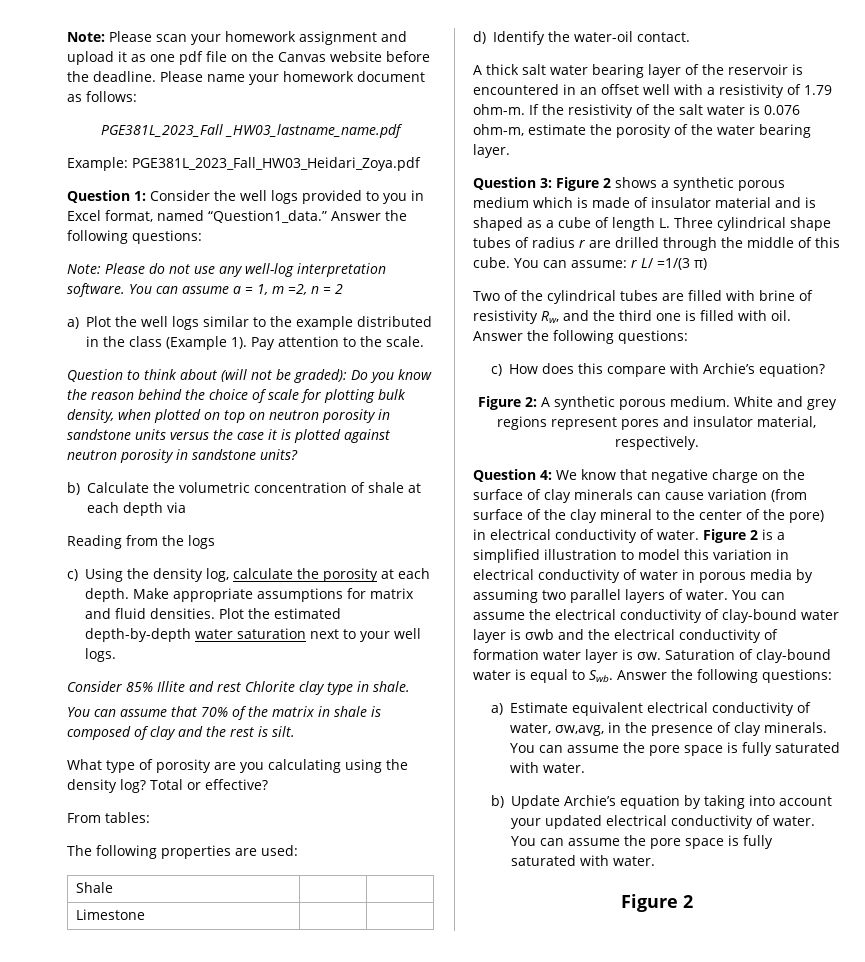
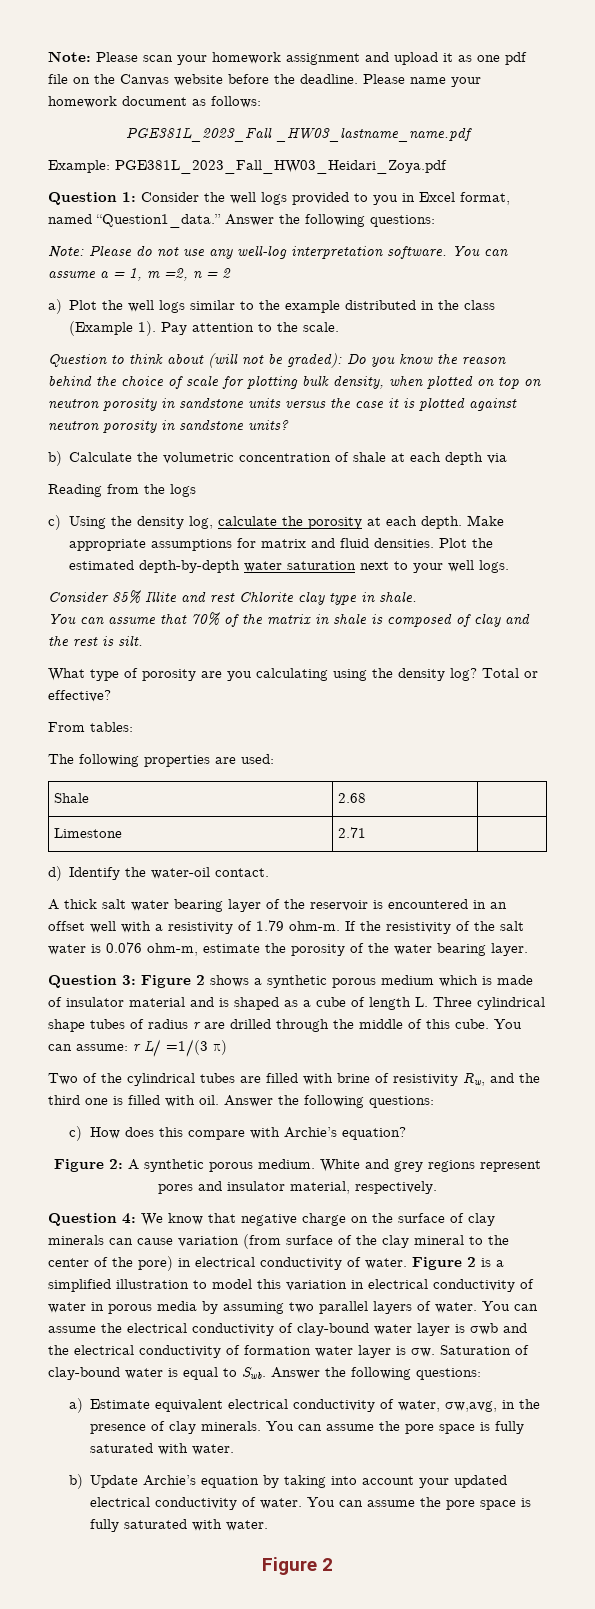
(114, 887) none -> [338,793,367,803] 2.68
(146, 914) none -> [338,827,367,838] 2.71

